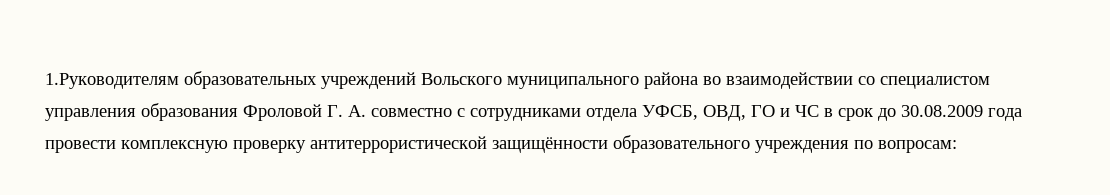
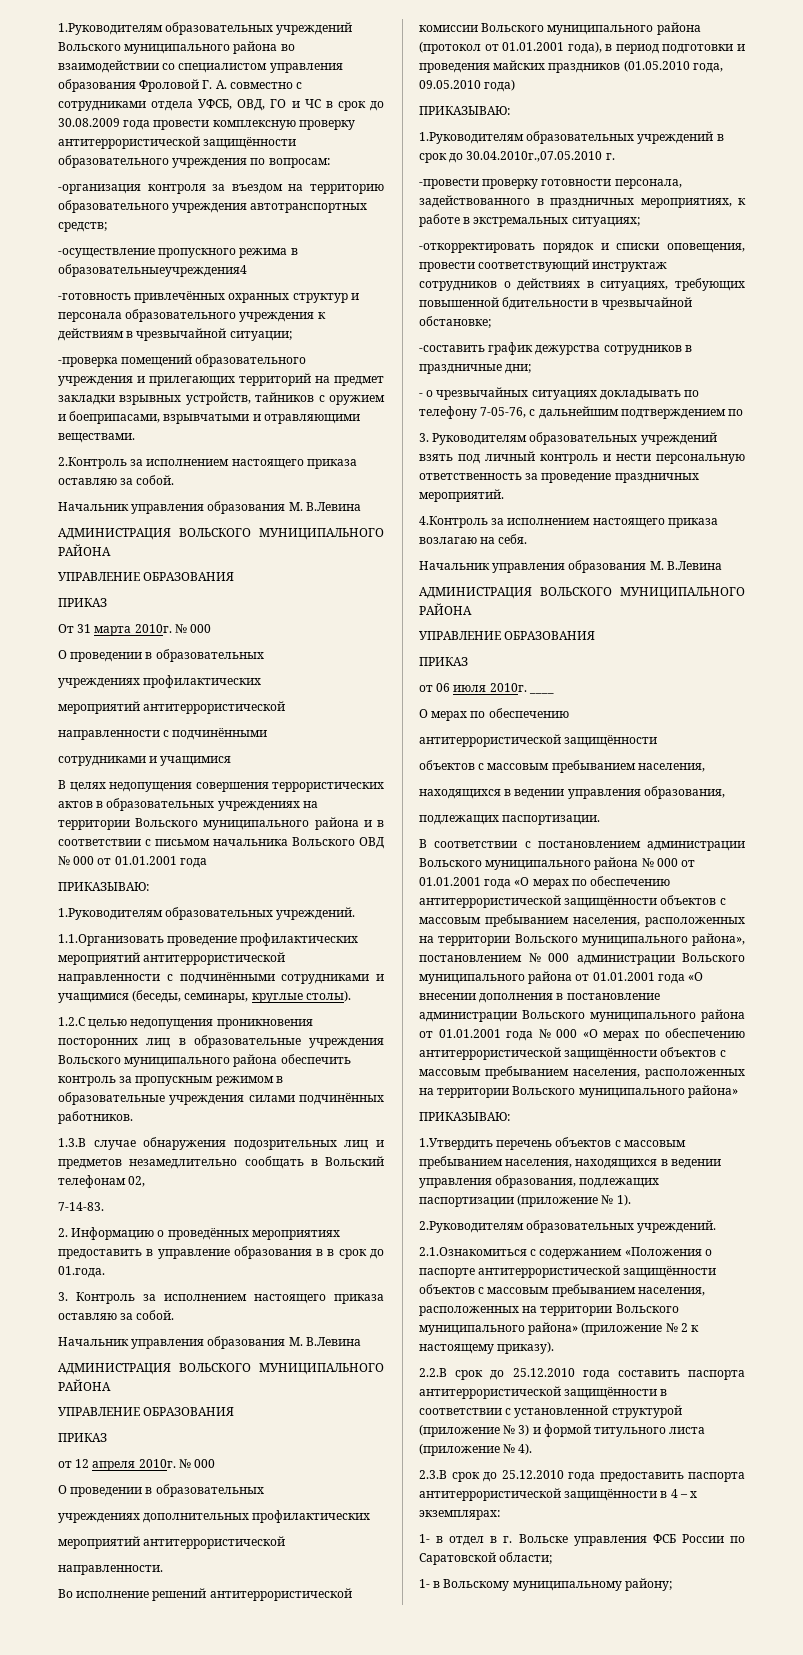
(957, 146) none -> [58,184,384,194] [58,200,368,213] [58,222,107,232] [58,248,298,258] [58,264,247,277] [58,291,359,303] [58,309,326,322] [58,328,292,341] [58,354,307,367] [58,373,384,386] [58,392,385,405] [58,411,360,424] [58,433,135,443] [58,457,357,469] [58,475,175,485] [58,501,361,514] [58,528,384,540] [58,544,111,556] [58,572,235,581] [58,598,107,607] [58,624,212,636] [58,649,264,662] [58,675,262,688] [58,701,286,714] [58,728,268,740] [58,756,232,766] [58,780,384,792] [58,798,318,811] [58,817,384,830] [58,837,384,849] [58,856,207,868] [58,882,149,891] [58,907,356,920] [58,933,359,946] [58,952,286,965] [58,972,384,984] [58,990,351,1003] [58,1017,313,1029] [58,1035,384,1048] [58,1054,351,1067] [58,1076,283,1086] [58,1092,384,1105] [58,1111,133,1124] [58,1137,384,1150] [58,1156,384,1169] [58,1175,146,1188] [58,1202,104,1211] [58,1227,340,1240] [58,1246,384,1259] [58,1266,105,1278] [58,1292,384,1304] [58,1310,175,1320] [58,1336,361,1349] [58,1363,384,1375] [58,1379,111,1391] [58,1407,235,1416] [58,1433,107,1442] [58,1459,216,1471] [58,1484,264,1497] [58,1510,371,1523] [58,1536,286,1549] [58,1565,163,1575] [58,1588,352,1601] [419,22,701,35] [419,41,745,54] [419,60,723,73] [419,79,516,92] [419,106,510,115] [419,131,724,144] [419,151,615,163] [419,179,682,189] [419,195,746,208] [419,214,640,227] [419,243,745,253] [419,259,668,272] [419,278,745,291] [419,297,692,310] [419,316,491,328] [419,342,692,355] [419,364,532,374] [419,387,700,400] [419,406,744,419] [419,432,717,445] [419,451,745,464] [419,473,699,483] [419,489,504,502] [419,516,718,528] [419,534,528,544] [419,560,722,573] [419,587,745,599] [419,603,472,615] [419,631,596,640] [419,657,468,666] [419,683,527,692] [528,692,554,694] [419,708,569,721] [419,734,658,747] [419,760,705,773] [419,786,725,799] [419,815,601,825] [419,839,745,851] [419,857,696,870] [419,876,671,889] [419,895,726,908] [419,914,745,927] [419,933,745,946] [419,953,745,965] [419,971,704,984] [419,993,660,1003] [419,1009,745,1022] [419,1028,745,1041] [419,1047,726,1060] [419,1066,745,1079] [419,1085,738,1098] [419,1112,510,1121] [419,1137,686,1150] [419,1156,721,1169] [419,1175,660,1188] [419,1194,631,1207] [419,1220,717,1233] [419,1247,712,1259] [419,1265,717,1278] [419,1284,705,1297] [419,1304,679,1316] [419,1322,700,1335] [419,1341,555,1354] [419,1368,745,1380] [419,1386,668,1399] [419,1405,682,1418] [419,1424,706,1437] [419,1443,533,1456] [419,1470,745,1482] [419,1488,698,1501] [419,1510,500,1520] [419,1534,745,1546] [419,1552,553,1565] [419,1578,672,1591] // -организация контроля за въездом на территорию образовательного учреждения автотранспортных средств; // -осуществление пропускного режима в образовательныеучреждения4 // -готовность привлечённых охранных структур и персонала образовательного учреждения к действиям в чрезвычайной ситуации; // -проверка помещений образовательного учреждения и прилегающих территорий на предмет закладки взрывных устройств, тайников с оружием и боеприпасами, взрывчатыми и отравляющими веществами. // 2.Контроль за исполнением настоящего приказа оставляю за собой. // Начальник управления образования М. В.Левина // АДМИНИСТРАЦИЯ ВОЛЬСКОГО МУНИЦИПАЛЬНОГО РАЙОНА // УПРАВЛЕНИЕ ОБРАЗОВАНИЯ // ПРИКАЗ // От 31 марта 2010г. № 000 // О проведении в образовательных // учреждениях профилактических // мероприятий антитеррористической // направленности с подчинёнными // сотрудниками и учащимися // В целях недопущения совершения террористических актов в образовательных учреждениях на территории Вольского муниципального района и в соответствии с письмом начальника Вольского ОВД № 000 от 01.01.2001 года // ПРИКАЗЫВАЮ: // 1.Руководителям образовательных учреждений. // 1.1.Организовать проведение профилактических мероприятий антитеррористической направленности с подчинёнными сотрудниками и учащимися (беседы, семинары, круглые столы). // 1.2.С целью недопущения проникновения посторонних лиц в образовательные учреждения Вольского муниципального района обеспечить контроль за пропускным режимом в образовательные учреждения силами подчинённых работников. // 1.3.В случае обнаружения подозрительных лиц и предметов незамедлительно сообщать в Вольский телефонам 02, // 7-14-83. // 2. Информацию о проведённых мероприятиях предоставить в управление образования в в срок до 01.года. // 3. Контроль за исполнением настоящего приказа оставляю за собой. // Начальник управления образования М. В.Левина // АДМИНИСТРАЦИЯ ВОЛЬСКОГО МУНИЦИПАЛЬНОГО РАЙОНА // УПРАВЛЕНИЕ ОБРАЗОВАНИЯ // ПРИКАЗ // от 12 апреля 2010г. № 000 // О проведении в образовательных // учреждениях дополнительных профилактических // мероприятий антитеррористической // направленности. // Во исполнение решений антитеррористической комиссии Вольского муниципального района (протокол от 01.01.2001 года), в период подготовки и проведения майских праздников (01.05.2010 года, 09.05.2010 года) // ПРИКАЗЫВАЮ: // 1.Руководителям образовательных учреждений в срок до 30.04.2010г.,07.05.2010 г. // -провести проверку готовности персонала, задействованного в праздничных мероприятиях, к работе в экстремальных ситуациях; // -откорректировать порядок и списки оповещения, провести соответствующий инструктаж сотрудников о действиях в ситуациях, требующих повышенной бдительности в чрезвычайной обстановке; // -составить график дежурства сотрудников в праздничные дни; // - о чрезвычайных ситуациях докладывать по телефону 7-05-76, с дальнейшим подтверждением по // 3. Руководителям образовательных учреждений взять под личный контроль и нести персональную ответственность за проведение праздничных мероприятий. // 4.Контроль за исполнением настоящего приказа возлагаю на себя. // Начальник управления образования М. В.Левина // АДМИНИСТРАЦИЯ ВОЛЬСКОГО МУНИЦИПАЛЬНОГО РАЙОНА // УПРАВЛЕНИЕ ОБРАЗОВАНИЯ // ПРИКАЗ // от 06 июля 2010г. ____ // О мерах по обеспечению // антитеррористической защищённости // объектов с массовым пребыванием населения, // находящихся в ведении управления образования, // подлежащих паспортизации. // В соответствии с постановлением администрации Вольского муниципального района № 000 от 01.01.2001 года «О мерах по обеспечению антитеррористической защищённости объектов с массовым пребыванием населения, расположенных на территории Вольского муниципального района», постановлением № 000 администрации Вольского муниципального района от 01.01.2001 года «О внесении дополнения в постановление администрации Вольского муниципального района от 01.01.2001 года № 000 «О мерах по обеспечению антитеррористической защищённости объектов с массовым пребыванием населения, расположенных на территории Вольского муниципального района» // ПРИКАЗЫВАЮ: // 1.Утвердить перечень объектов с массовым пребыванием населения, находящихся в ведении управления образования, подлежащих паспортизации (приложение № 1). // 2.Руководителям образовательных учреждений. // 2.1.Ознакомиться с содержанием «Положения о паспорте антитеррористической защищённости объектов с массовым пребыванием населения, расположенных на территории Вольского муниципального района» (приложение № 2 к настоящему приказу). // 2.2.В срок до 25.12.2010 года составить паспорта антитеррористической защищённости в соответствии с установленной структурой (приложение № 3) и формой титульного листа (приложение № 4). // 2.3.В срок до 25.12.2010 года предоставить паспорта антитеррористической защищённости в 4 – х экземплярах: // 1- в отдел в г. Вольске управления ФСБ России по Саратовской области; // 1- в Вольскому муниципальному району;

